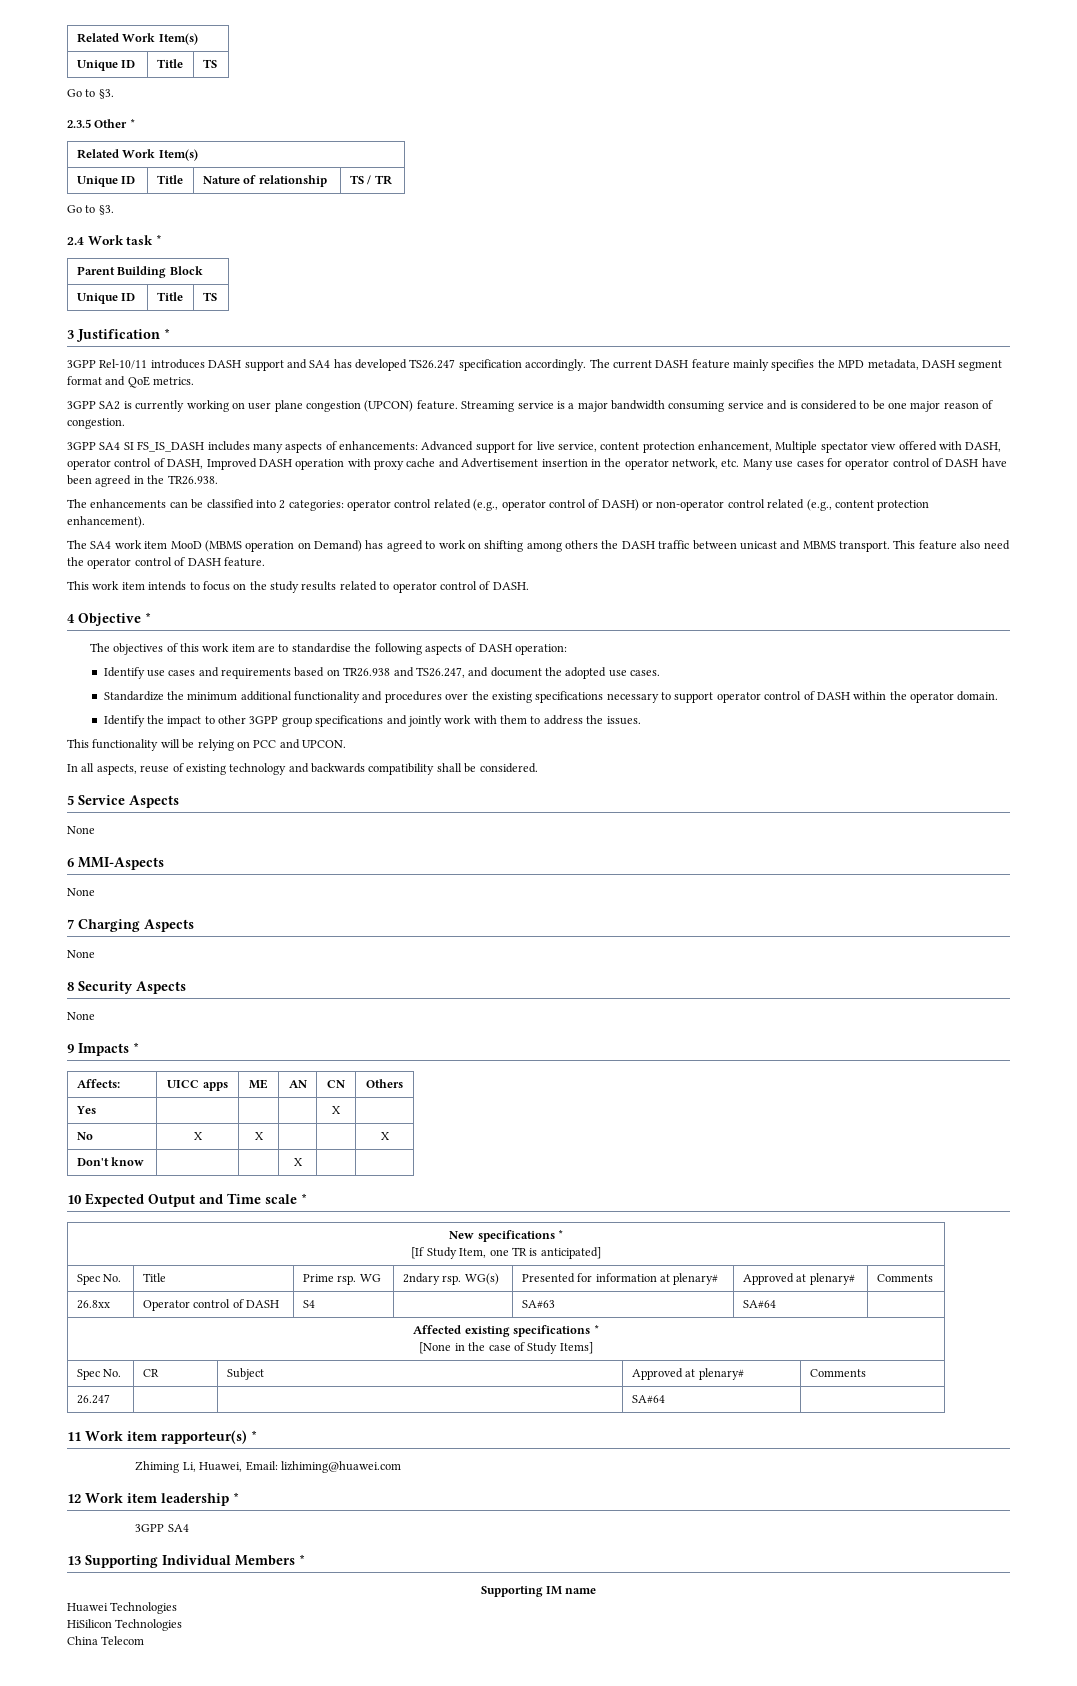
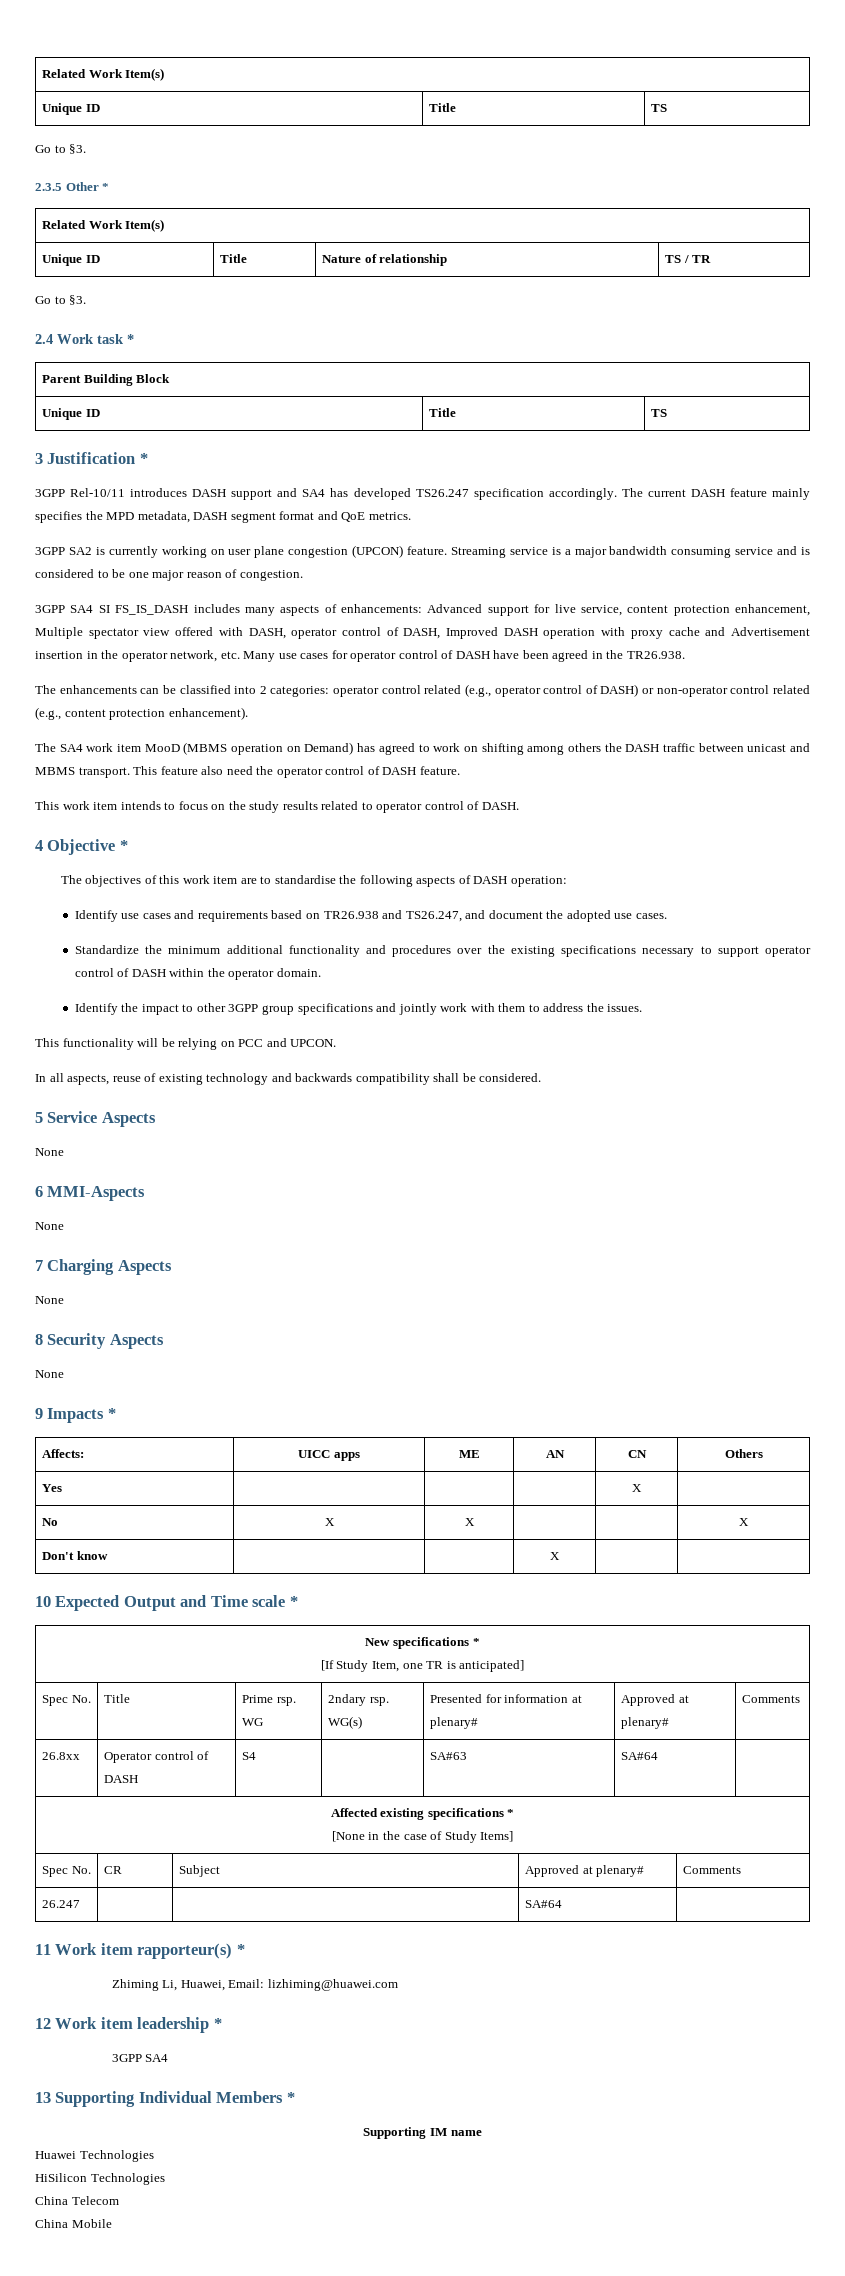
(145, 1640) none -> [35,2219,112,2228] // China Mobile

